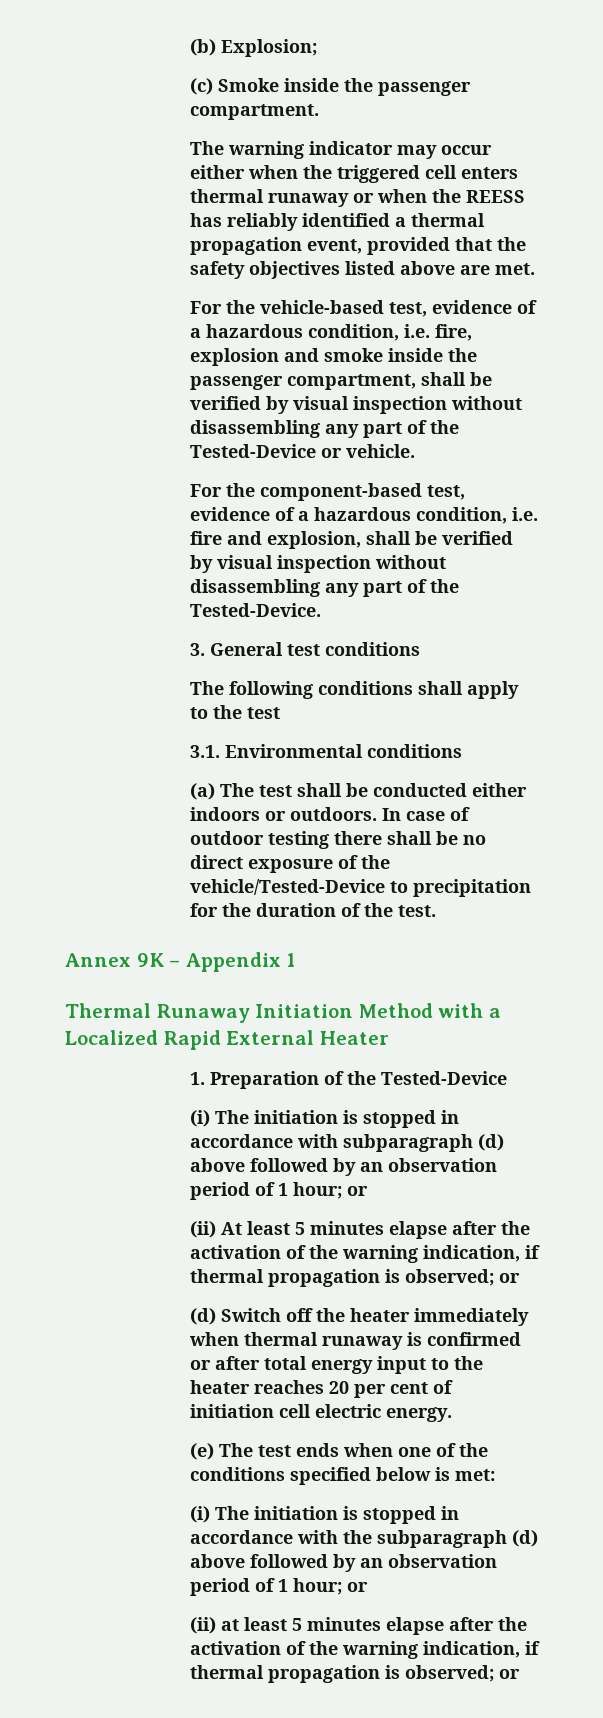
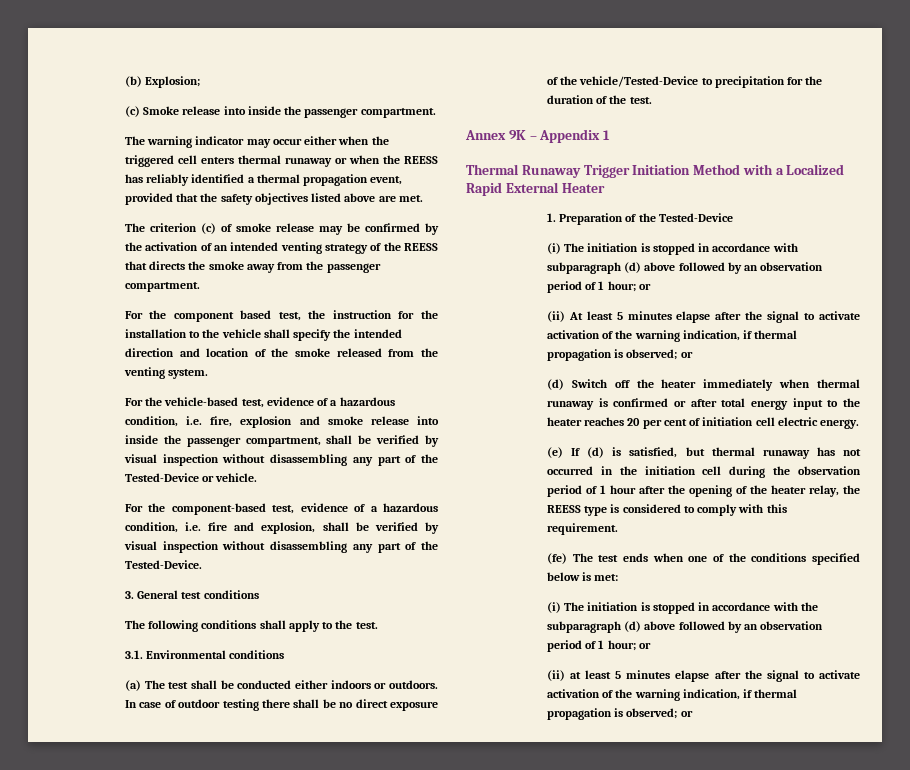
(279, 85) none -> [182,106,246,115] release into
(535, 269) none -> [124,223,439,235] [124,242,438,254] [124,261,381,273] [124,282,200,292] [124,310,438,322] [124,329,402,341] [124,348,438,357] [123,367,209,379] // The criterion (c) of smoke release may be confirmed by the activation of an intended venting strategy of the REESS that directs the smoke away from the passenger compartment. // For the component based test, the instruction for the installation to the vehicle shall specify the intended direction and location of the smoke released from the venting system.
(383, 355) none -> [370,416,439,425] release into
[246,707,280,719] test -> [355,622,378,629] test.
(250, 1013) none -> [583,165,630,178] Trigger
(530, 1228) none -> [767,311,860,323] signal to activate
(214, 1451) none -> [571,447,861,459] [546,466,861,478] [546,485,860,497] [546,504,787,516] [546,523,618,535] [546,553,567,564] If (d) is satisfied, but thermal runaway has not occurred in the initiation cell during the observation period of 1 hour after the opening of the heater relay, the REESS type is considered to comply with this requirement. // (fe)
(527, 1624) none -> [766,670,860,682] signal to activate

